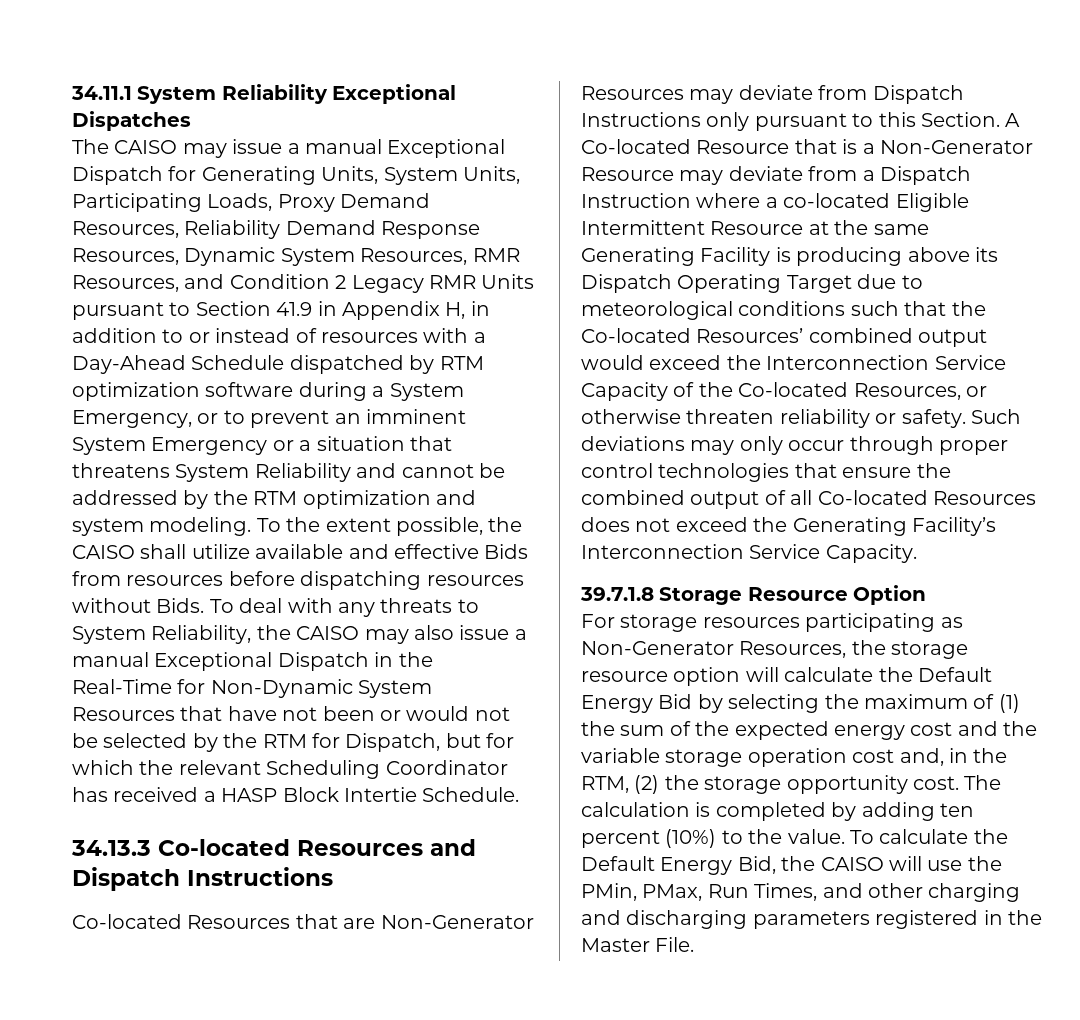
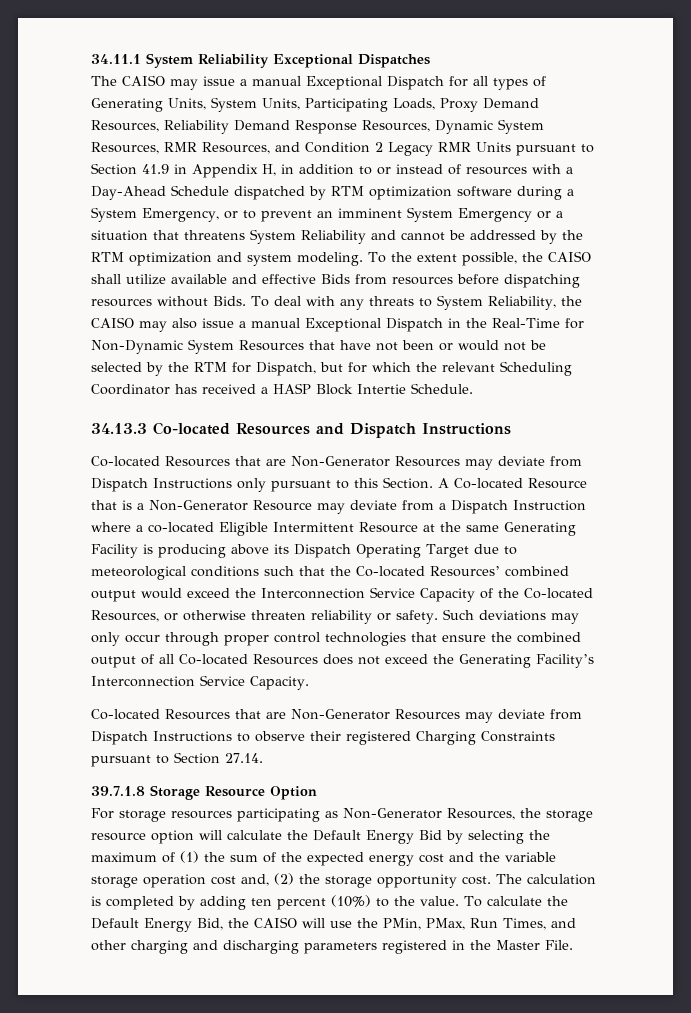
(197, 173) none -> [473,76,546,90] all types of
(917, 553) none -> [91,709,582,723] [91,731,555,745] [91,752,263,767] // Co-located Resources that are Non-Generator Resources may deviate from Dispatch Instructions to observe their registered Charging Constraints pursuant to Section 27.14.
[949,748,1008,763] [581,776,629,793] in the RTM, -> (269, 880) none

